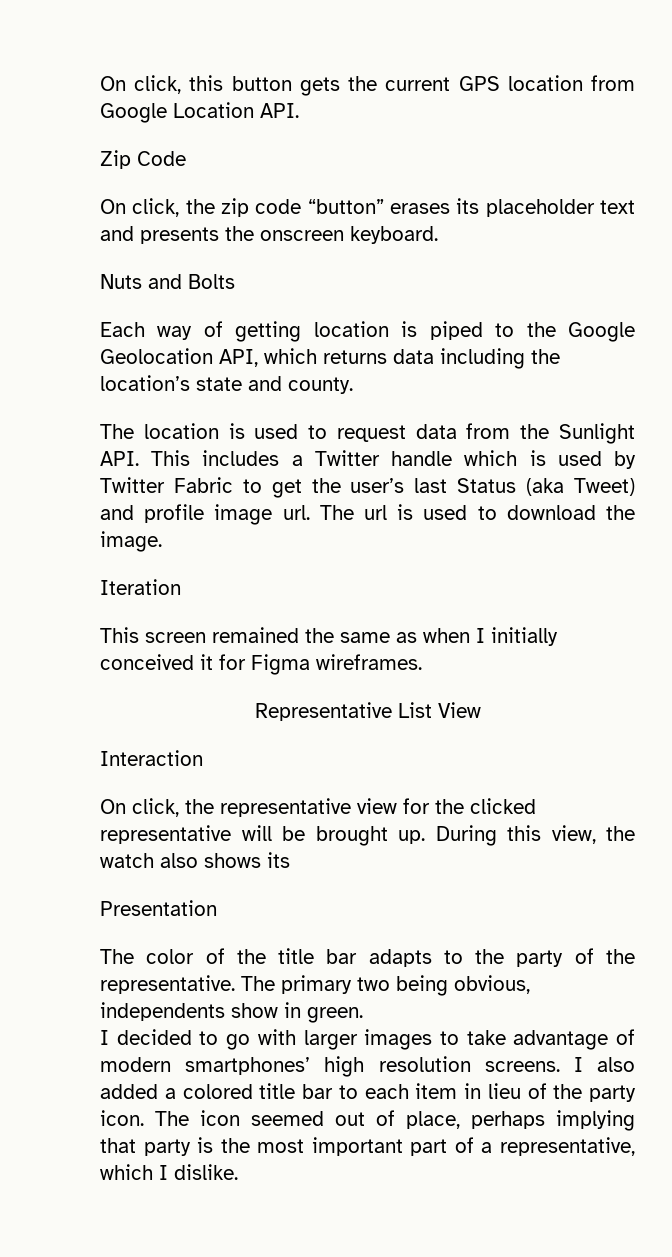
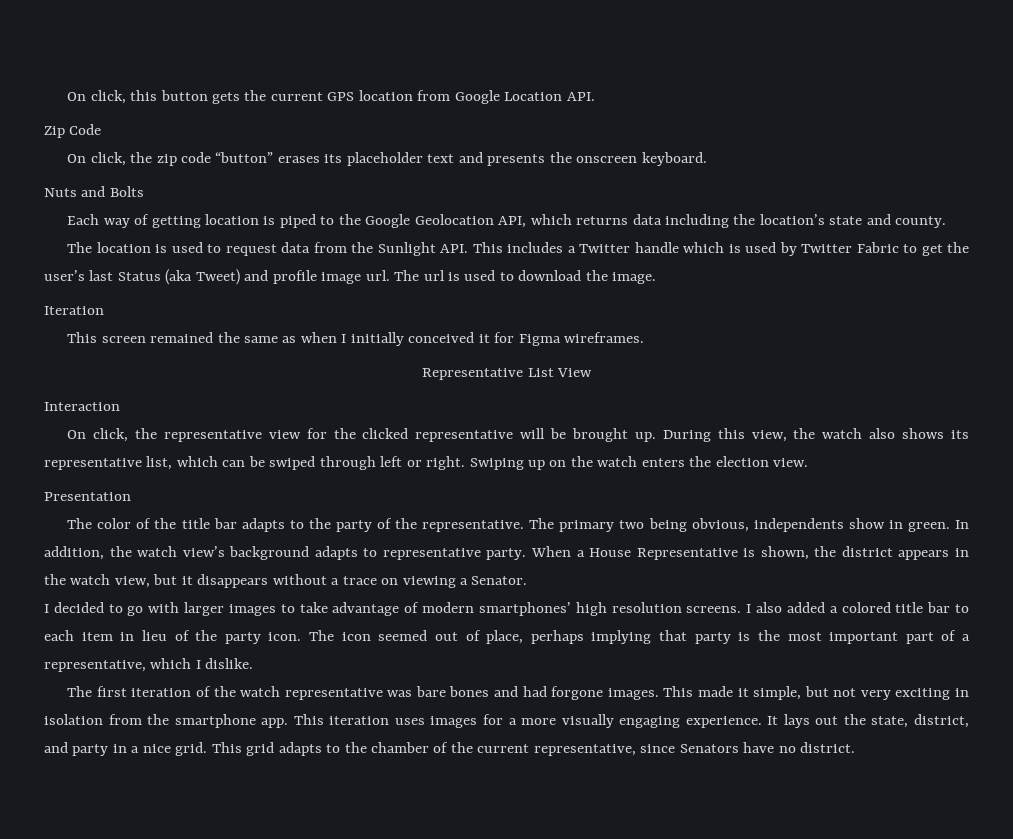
(290, 860) none -> [44,456,809,470] representative list, which can be swiped through left or right. Swiping up on the watch enters the election view.
(363, 1015) none -> [955,520,970,529] [44,546,969,560] [44,574,528,588] In addition, the watch view’s background adapts to representative party. When a House Representative is shown, the district appears in the watch view, but it disappears without a trace on viewing a Senator.
(238, 1172) none -> [67,686,970,700] [44,714,969,728] [44,742,856,756] // The first iteration of the watch representative was bare bones and had forgone images. This made it simple, but not very exciting in isolation from the smartphone app. This iteration uses images for a more visually engaging experience. It lays out the state, district, and party in a nice grid. This grid adapts to the chamber of the current representative, since Senators have no district.

